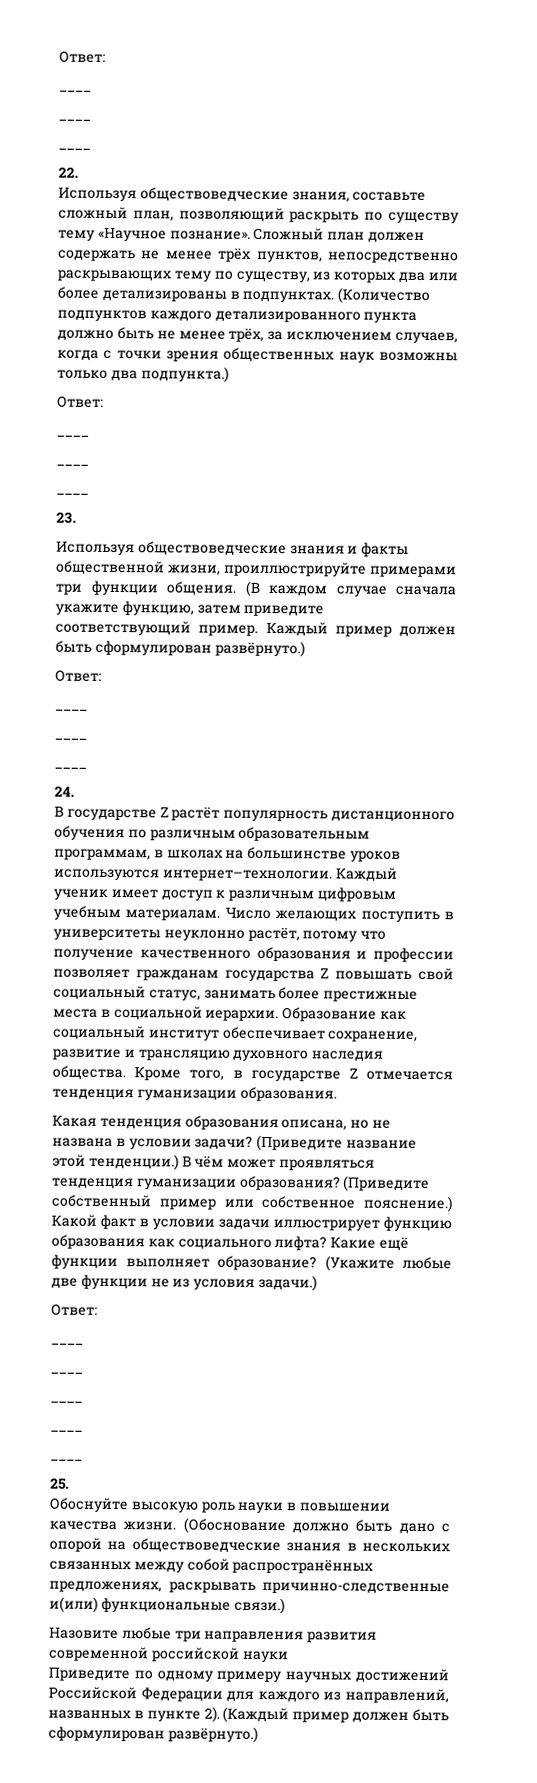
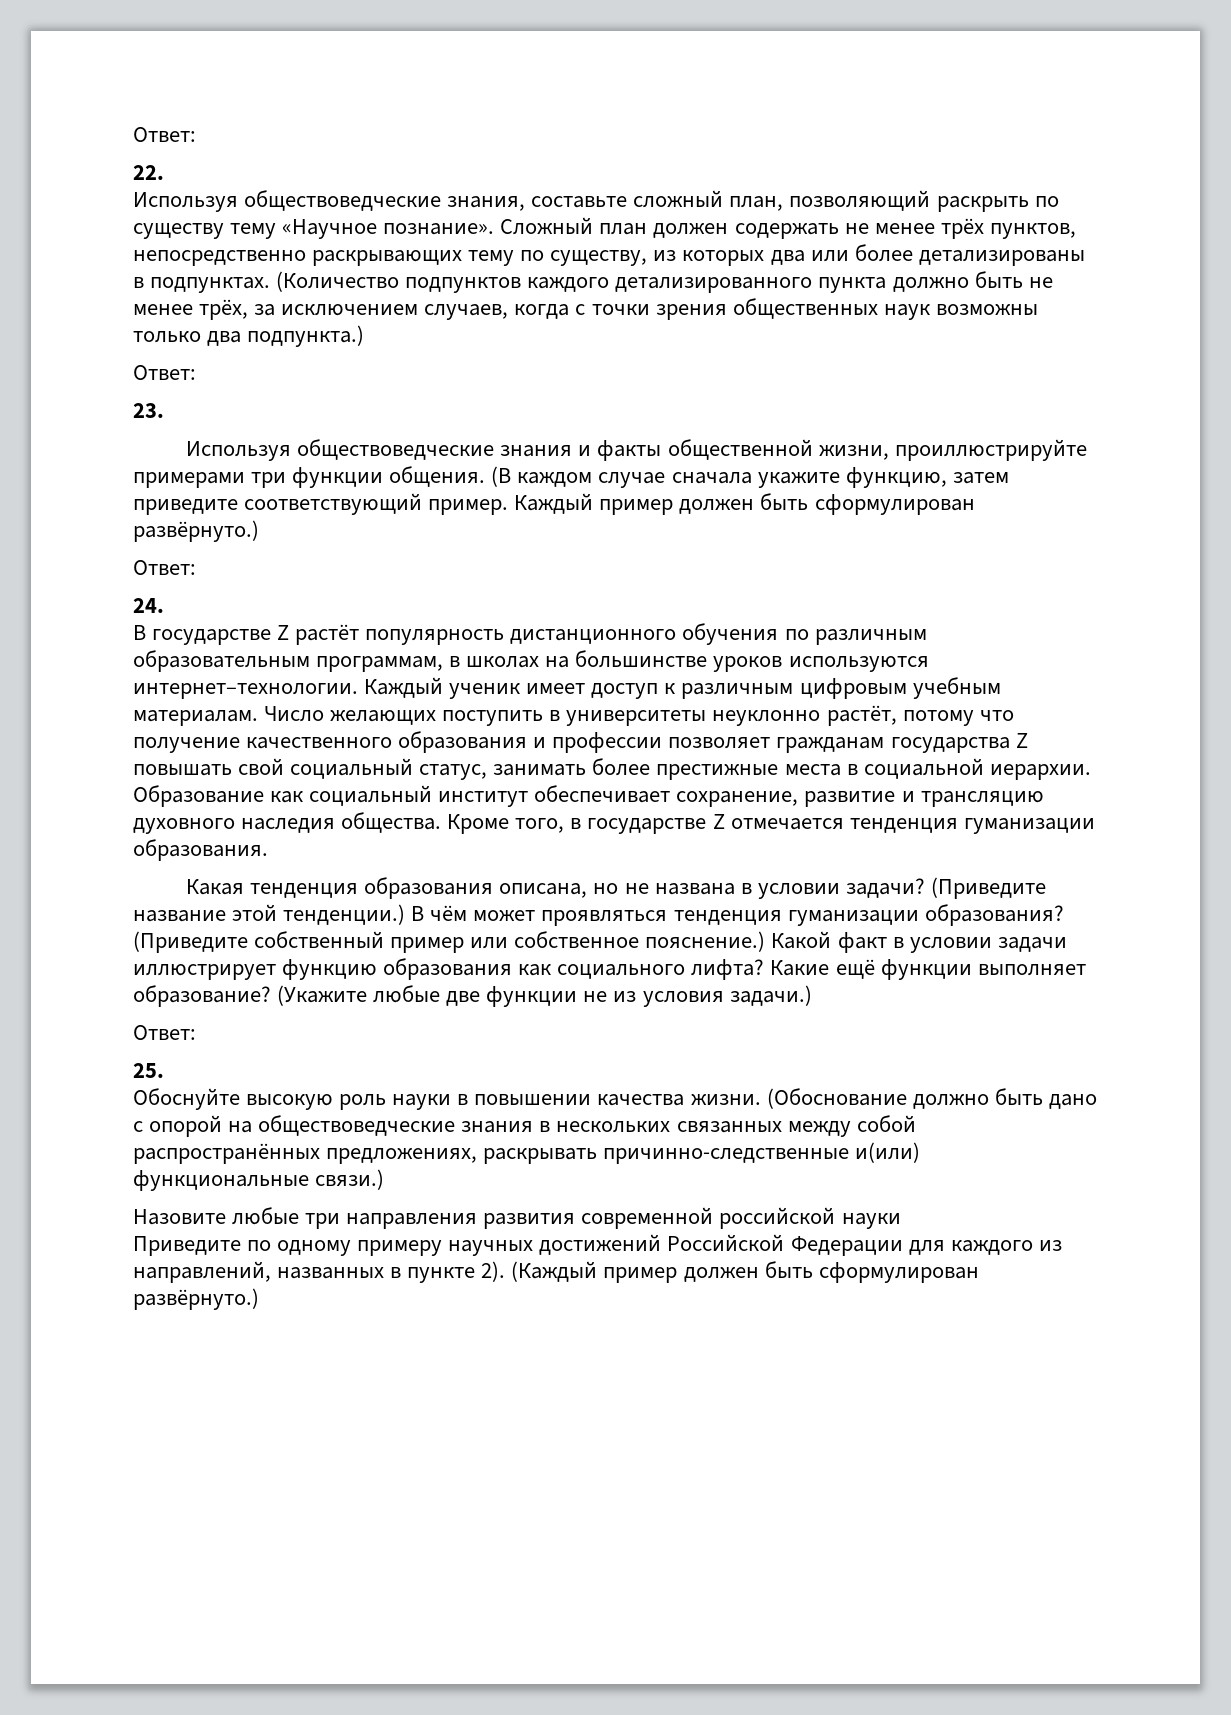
[59,50,106,63] [59,90,92,93] [58,119,91,122] [58,148,91,151] Ответ: // ____ // ____ // ____ -> [133,127,196,142] Ответ:
[56,435,89,438] [56,464,89,467] [56,493,89,496] // ____ // ____ // ____ -> (196, 372) none
[55,709,88,712] [54,738,87,741] [54,767,87,770] // ____ // ____ // ____ -> (196, 567) none
[51,1343,84,1346] [50,1372,83,1375] [50,1401,83,1404] [50,1430,83,1433] [50,1459,83,1462] // ____ // ____ // ____ // ____ // ____ -> (196, 1032) none

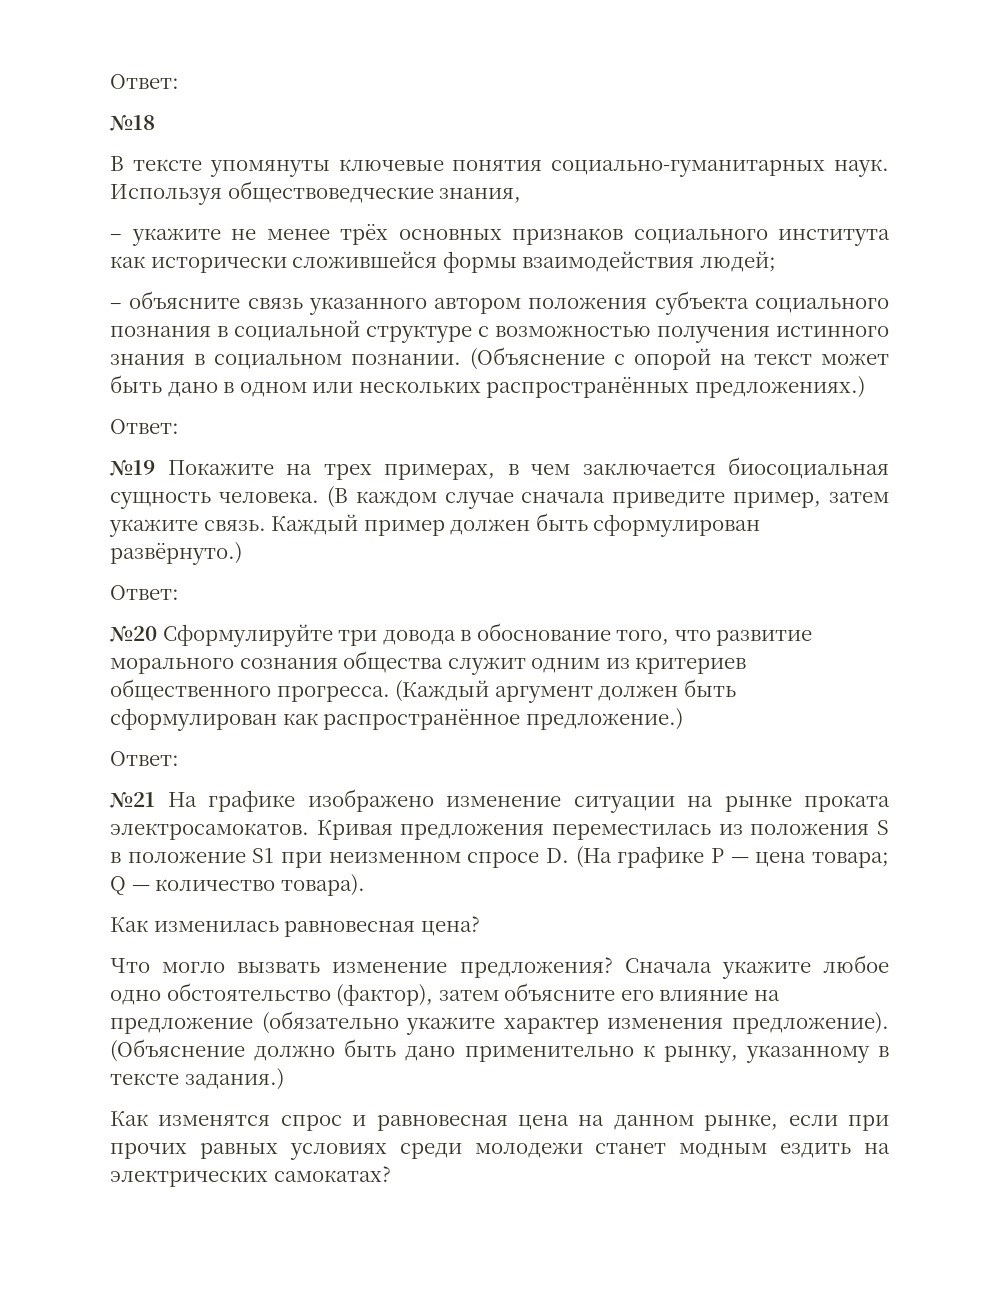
[133,127,196,142] [133,165,164,180] [133,190,1059,212] [133,217,1076,239] [133,244,1085,266] [133,271,1053,293] [133,298,1038,320] [133,325,365,347] [133,365,196,380] [133,403,164,418] [186,439,1087,461] [133,466,1009,488] [133,493,509,515] Ответ: // 22. // Используя обществоведческие знания, составьте сложный план, позволяющий раскрыть по существу тему «Научное познание». Сложный план должен содержать не менее трёх пунктов, непосредственно раскрывающих тему по существу, из которых два или более детализированы в подпунктах. (Количество подпунктов каждого детализированного пункта должно быть не менее трёх, за исключением случаев, когда с точки зрения общественных наук возможны только два подпункта.) // Ответ: // 23. // Используя обществоведческие знания и факты общественной жизни, проиллюстрируйте примерами три функции общения. (В каждом случае сначала укажите функцию, затем приведите соответствующий пример. -> [110,74,179,89] [110,115,155,131] [110,156,889,177] [110,181,522,205] [110,223,890,246] [110,251,776,273] [110,291,889,315] [110,320,889,343] [110,347,889,370] [110,375,865,398] [110,419,179,434] [110,457,889,480] [110,486,889,509] [109,519,266,537] Ответ: // №18 // В тексте упомянуты ключевые понятия социально-гуманитарных наук. Используя обществоведческие знания, // – укажите не менее трёх основных признаков социального института как исторически сложившейся формы взаимодействия людей; // – объясните связь указанного автором положения субъекта социального познания в социальной структуре с возможностью получения истинного знания в социальном познании. (Объяснение с опорой на текст может быть дано в одном или нескольких распространённых предложениях.) // Ответ: // №19 Покажите на трех примерах, в чем заключается биосоциальная сущность человека. (В каждом случае сначала приведите пример, затем укажите связь.
[133,598,164,613] [133,623,927,645] [133,650,929,672] [133,677,1001,699] [133,705,1014,726] [133,731,1028,753] [133,758,1091,780] [133,785,1044,807] [133,812,1095,834] [133,839,268,861] [186,877,1046,899] [133,904,1064,926] [133,931,1067,953] [133,958,1086,980] [133,985,812,1007] [133,1025,196,1040] [133,1063,164,1078] [133,1088,1097,1110] [133,1115,916,1137] [133,1142,921,1164] [133,1169,385,1191] [133,1207,901,1229] [133,1234,1062,1256] [133,1261,979,1283] [133,1288,259,1310] 24. // В государстве Z растёт популярность дистанционного обучения по различным образовательным программам, в школах на большинстве уроков используются интернет–технологии. Каждый ученик имеет доступ к различным цифровым учебным материалам. Число желающих поступить в университеты неуклонно растёт, потому что получение качественного образования и профессии позволяет гражданам государства Z повышать свой социальный статус, занимать более престижные места в социальной иерархии. Образование как социальный институт обеспечивает сохранение, развитие и трансляцию духовного наследия общества. Кроме того, в государстве Z отмечается тенденция гуманизации образования. // Какая тенденция образования описана, но не названа в условии задачи? (Приведите название этой тенденции.) В чём может проявляться тенденция гуманизации образования? (Приведите собственный пример или собственное пояснение.) Какой факт в условии задачи иллюстрирует функцию образования как социального лифта? Какие ещё функции выполняет образование? (Укажите любые две функции не из условия задачи.) // Ответ: // 25. // Обоснуйте высокую роль науки в повышении качества жизни. (Обоснование должно быть дано с опорой на обществоведческие знания в нескольких связанных между собой распространённых предложениях, раскрывать причинно-следственные и(или) функциональные связи.) // Назовите любые три направления развития современной российской науки // Приведите по одному примеру научных достижений Российской Федерации для каждого из направлений, названных в пункте 2). (Каждый пример должен быть сформулирован развёрнуто.) -> [110,623,813,647] [110,651,747,675] [110,679,736,703] [110,708,683,731] [110,751,179,766] [110,789,890,813] [110,820,889,840] [110,846,889,868] [110,874,365,896] [110,916,480,937] [110,955,889,979] [110,983,780,1006] [110,1011,890,1035] [110,1039,889,1063] [110,1068,284,1090] [110,1111,889,1131] [110,1142,890,1160] [110,1166,391,1187] №20 Сформулируйте три довода в обоснование того, что развитие морального сознания общества служит одним из критериев общественного прогресса. (Каждый аргумент должен быть сформулирован как распространённое предложение.) // Ответ: // №21 На графике изображено изменение ситуации на рынке проката электросамокатов. Кривая предложения переместилась из положения S в положение S1 при неизменном спросе D. (На графике P — цена товара; Q — количество товара). // Как изменилась равновесная цена? // Что могло вызвать изменение предложения? Сначала укажите любое одно обстоятельство (фактор), затем объясните его влияние на предложение (обязательно укажите характер изменения предложение). (Объяснение должно быть дано применительно к рынку, указанному в тексте задания.) // Как изменятся спрос и равновесная цена на данном рынке, если при прочих равных условиях среди молодежи станет модным ездить на электрических самокатах?

